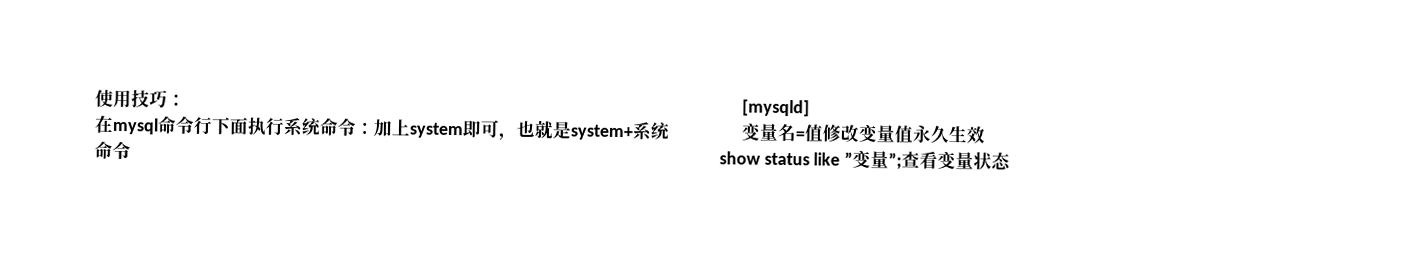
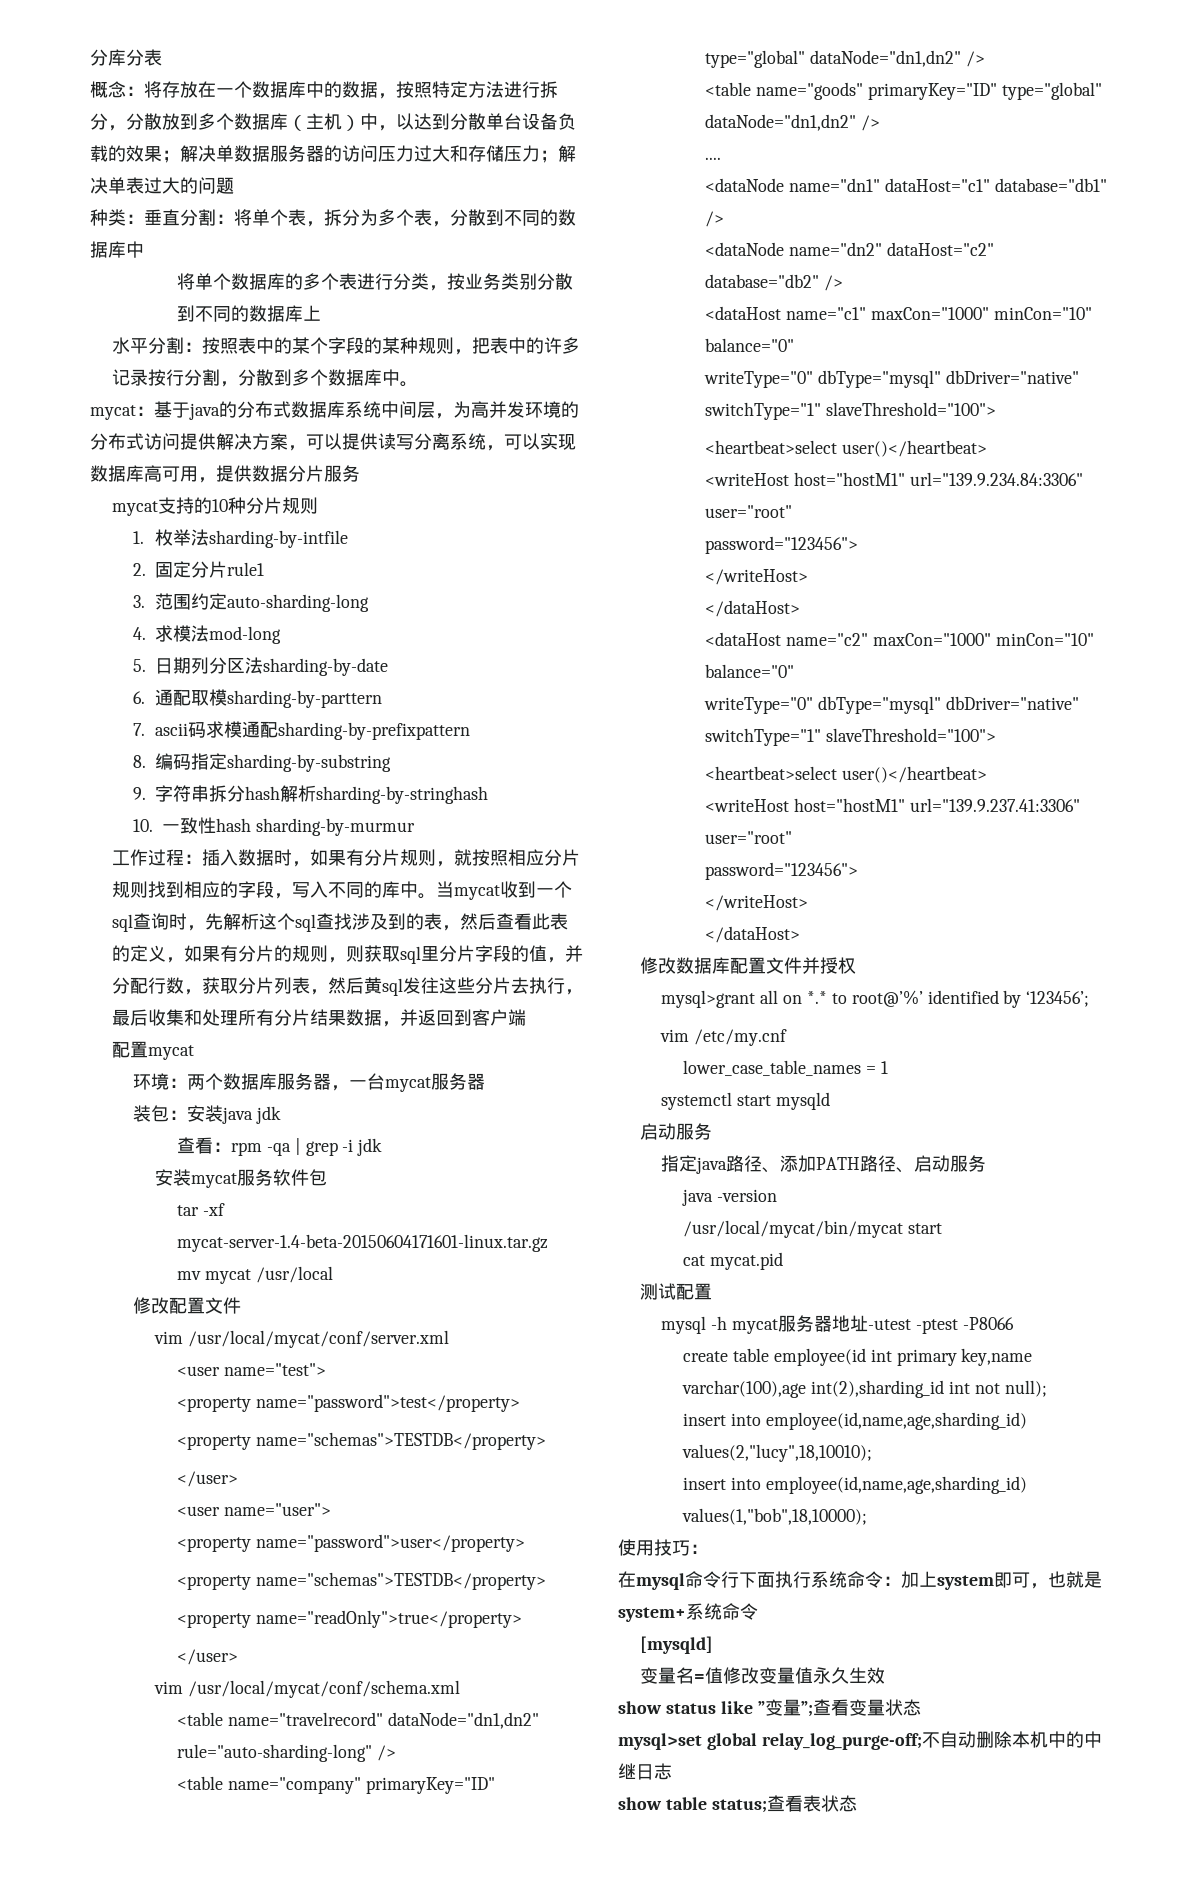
(95, 98) none -> [90,49,162,66] [90,81,558,99] [90,113,576,131] [90,145,576,163] [90,177,234,194] [90,209,576,227] [90,241,144,258] [176,273,573,291] [176,305,321,322] [111,337,580,355] [111,369,418,387] [90,401,579,420] [90,433,576,451] [90,465,360,483] [111,497,318,516] [133,529,349,548] [133,561,265,578] [133,593,370,612] [133,625,282,644] [133,657,389,676] [133,689,383,708] [133,721,471,740] [133,753,392,772] [133,785,489,804] [133,817,416,836] [111,849,580,867] [111,881,572,900] [111,913,568,932] [111,945,583,964] [111,977,583,996] [111,1009,526,1027] [111,1041,194,1060] [133,1073,486,1092] [133,1105,282,1124] [176,1137,383,1156] [155,1169,328,1188] [176,1203,225,1216] [176,1234,548,1252] [176,1266,333,1284] [133,1297,242,1314] [154,1330,450,1348] [176,1363,326,1376] [176,1394,520,1412] [176,1432,546,1450] [176,1471,238,1487] [176,1503,331,1516] [176,1534,525,1552] [176,1572,546,1590] [176,1610,522,1628] [176,1649,238,1665] [154,1680,461,1698] [176,1712,539,1729] [176,1744,396,1762] [176,1776,495,1794] [704,50,985,68] [704,82,1102,100] [704,114,880,131] [704,157,721,160] [704,178,1107,192] [704,211,724,227] [704,242,994,256] [704,274,843,291] [704,306,1092,320] [704,338,794,352] [703,370,1079,388] [704,402,996,420] [704,440,987,457] [704,472,1083,486] [704,505,792,518] [704,536,858,554] [704,569,808,585] [704,600,800,617] [704,632,1094,646] [704,664,794,678] [703,696,1079,714] [704,728,996,746] [704,766,987,783] [704,798,1080,812] [704,831,792,844] [704,862,858,880] [704,895,808,911] [704,926,800,943] [639,957,856,974] [661,990,1090,1008] [660,1029,788,1046] [683,1060,888,1076] [661,1092,831,1110] [639,1123,712,1140] [661,1155,987,1174] [682,1189,778,1206] [683,1220,943,1238] [683,1252,784,1270] [639,1283,712,1300] [661,1315,1014,1334] [683,1348,1033,1366] [682,1380,1047,1398] [683,1412,1027,1430] [682,1444,873,1462] [683,1476,1027,1494] [682,1508,868,1525] 分库分表 // 概念：将存放在一个数据库中的数据，按照特定方法进行拆分，分散放到多个数据库（主机）中，以达到分散单台设备负载的效果；解决单数据服务器的访问压力过大和存储压力；解决单表过大的问题 // 种类：垂直分割：将单个表，拆分为多个表，分散到不同的数据库中 // 将单个数据库的多个表进行分类，按业务类别分散到不同的数据库上 // 水平分割：按照表中的某个字段的某种规则，把表中的许多记录按行分割，分散到多个数据库中。 // mycat：基于java的分布式数据库系统中间层，为高并发环境的分布式访问提供解决方案，可以提供读写分离系统，可以实现数据库高可用，提供数据分片服务 // mycat支持的10种分片规则 // 1.枚举法sharding-by-intfile // 2.固定分片rule1 // 3.范围约定auto-sharding-long // 4.求模法mod-long // 5.日期列分区法sharding-by-date // 6.通配取模sharding-by-parttern // 7. ascii码求模通配sharding-by-prefixpattern // 8.编码指定sharding-by-substring // 9.字符串拆分hash解析sharding-by-stringhash // 10.一致性hash sharding-by-murmur // 工作过程：插入数据时，如果有分片规则，就按照相应分片规则找到相应的字段，写入不同的库中。当mycat收到一个sql查询时，先解析这个sql查找涉及到的表，然后查看此表的定义，如果有分片的规则，则获取sql里分片字段的值，并分配行数，获取分片列表，然后黄sql发往这些分片去执行，最后收集和处理所有分片结果数据，并返回到客户端 // 配置mycat // 环境：两个数据库服务器，一台mycat服务器 // 装包：安装java jdk // 查看：rpm -qa | grep -i jdk // 安装mycat服务软件包 // tar -xf mycat-server-1.4-beta-20150604171601-linux.tar.gz // mv mycat /usr/local // 修改配置文件 // vim /usr/local/mycat/conf/server.xml // <user name="test"> // <property name="password">test</property> // <property name="schemas">TESTDB</property> // </user> // <user name="user"> // <property name="password">user</property> // <property name="schemas">TESTDB</property> // <property name="readOnly">true</property> // </user> // vim /usr/local/mycat/conf/schema.xml // <table name="travelrecord" dataNode="dn1,dn2" rule="auto-sharding-long" /> // <table name="company" primaryKey="ID" type="global" dataNode="dn1,dn2" /> // <table name="goods" primaryKey="ID" type="global" dataNode="dn1,dn2" /> // .... // <dataNode name="dn1" dataHost="c1" database="db1" /> // <dataNode name="dn2" dataHost="c2" database="db2" /> // <dataHost name="c1" maxCon="1000" minCon="10" balance="0" // writeType="0" dbType="mysql" dbDriver="native" switchType="1" slaveThreshold="100"> // <heartbeat>select user()</heartbeat> // <writeHost host="hostM1" url="139.9.234.84:3306" user="root" // password="123456"> // </writeHost> // </dataHost> // <dataHost name="c2" maxCon="1000" minCon="10" balance="0" // writeType="0" dbType="mysql" dbDriver="native" switchType="1" slaveThreshold="100"> // <heartbeat>select user()</heartbeat> // <writeHost host="hostM1" url="139.9.237.41:3306" user="root" // password="123456"> // </writeHost> // </dataHost> // 修改数据库配置文件并授权 // mysql>grant all on *.* to root@’%’ identified by ‘123456’; // vim /etc/my.cnf // lower_case_table_names = 1 // systemctl start mysqld // 启动服务 // 指定java路径、添加PATH路径、启动服务 // java -version // /usr/local/mycat/bin/mycat start // cat mycat.pid // 测试配置 // mysql -h mycat服务器地址-utest -ptest -P8066 // create table employee(id int primary key,name varchar(100),age int(2),sharding_id int not null); // insert into employee(id,name,age,sharding_id) values(2,"lucy",18,10010); // insert into employee(id,name,age,sharding_id) values(1,"bob",18,10000); //
(1012, 160) none -> [618,1731,1102,1750] [618,1763,672,1780] [618,1795,857,1813] // mysql>set global relay_log_purge-off;不自动删除本机中的中继日志 // show table status;查看表状态

